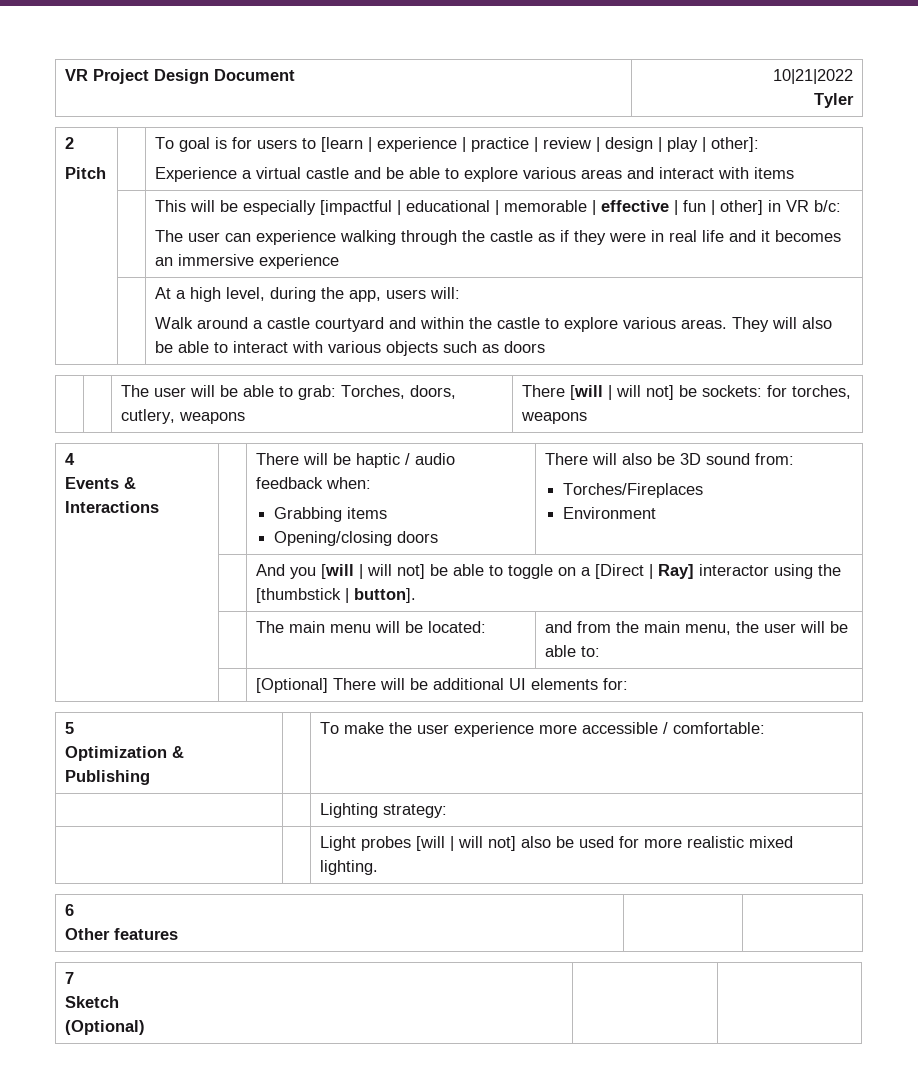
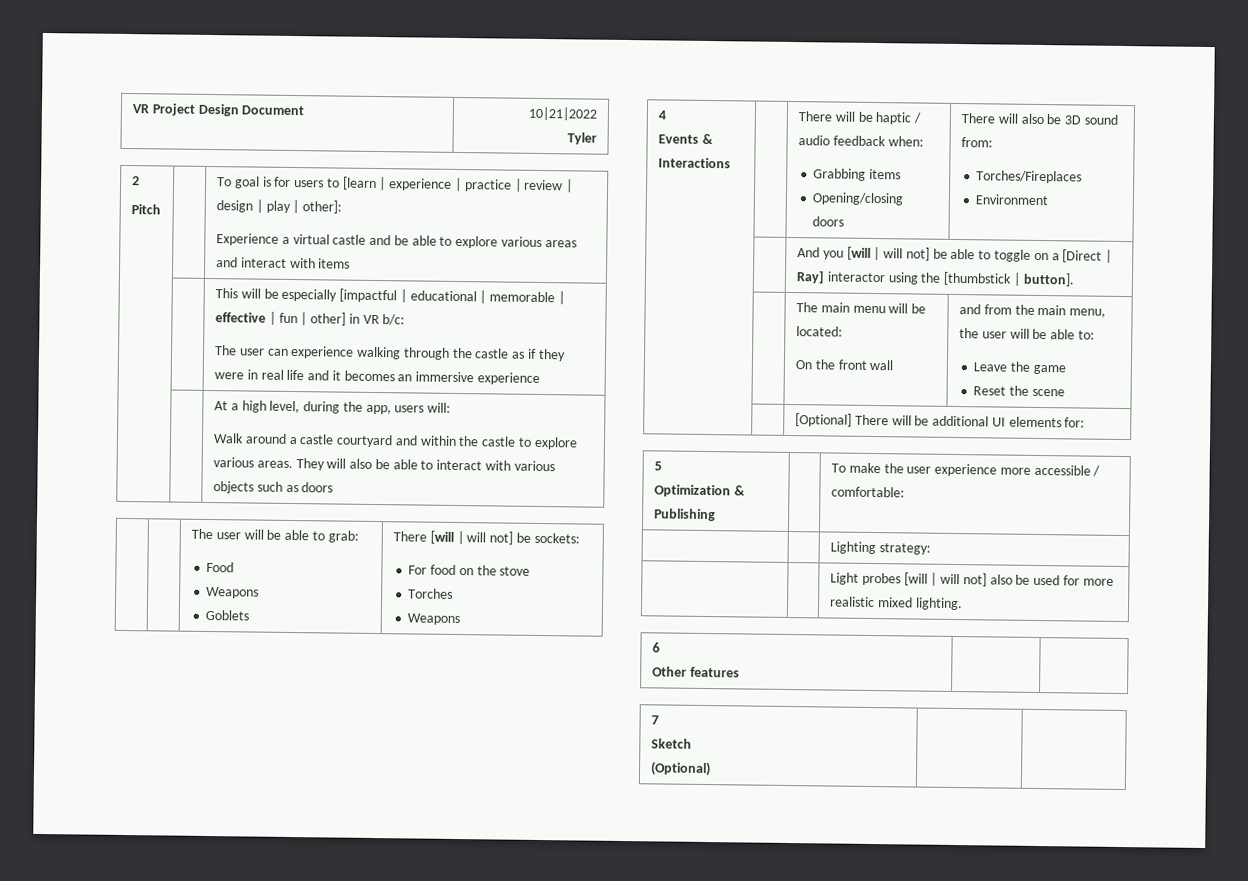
[341,385,457,399] [121,409,246,424] Torches, doors, cutlery, weapons -> [206,561,235,573] [206,586,260,599] [205,609,250,621] // Food // Weapons // Goblets
[767,385,852,399] [521,412,588,424] for torches, weapons -> [408,564,531,576] [408,588,454,599] [407,613,461,626] // For food on the stove // Torches // Weapons
(487, 627) none -> [794,359,894,371] // On the front wall
(601, 651) none -> [973,361,1066,375] [973,385,1065,397] // Leave the game // Reset the scene

